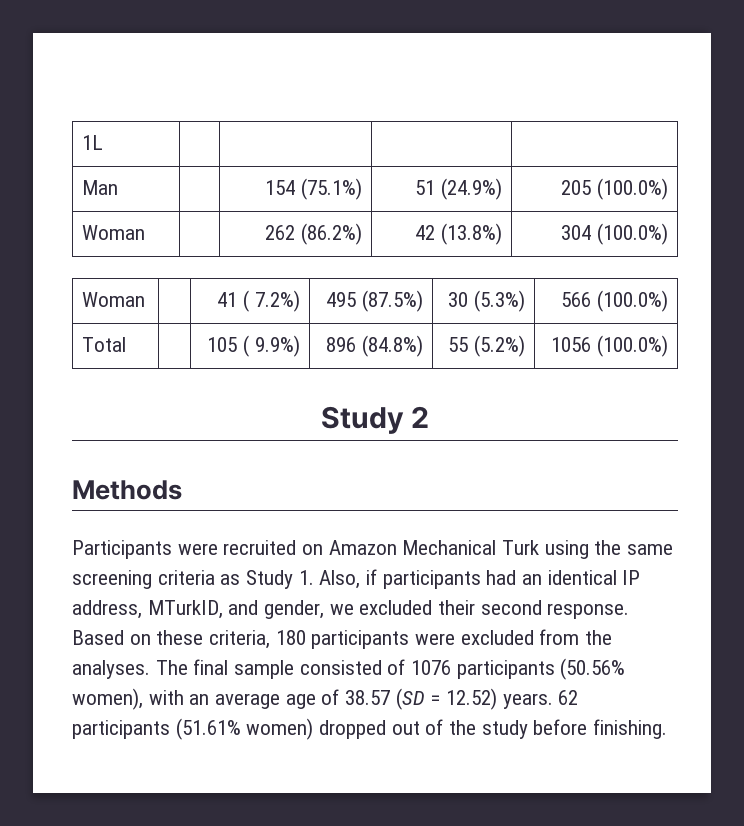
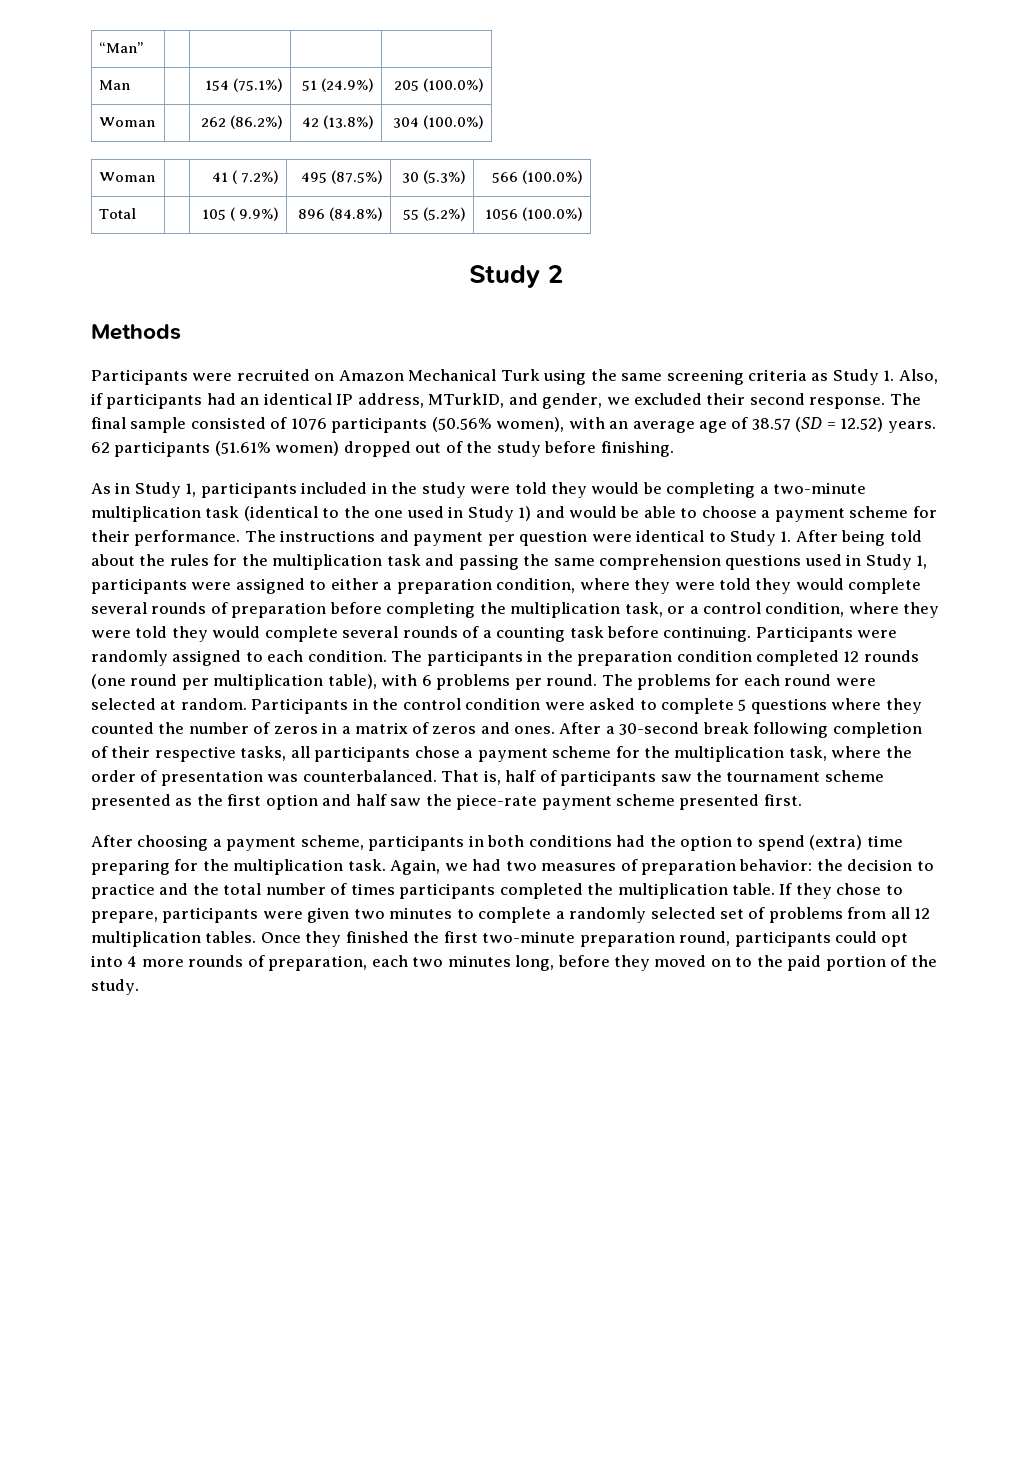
[82,135,104,150] 1L -> [99,42,144,53] “Man”
[72,629,613,649] [72,660,150,679] Based on these criteria, 180 participants were excluded from the analyses. -> (886, 403) none
(668, 729) none -> [91,482,867,498] [91,506,937,522] [91,530,922,546] [91,554,928,570] [91,578,922,594] [91,602,940,618] [91,626,898,642] [91,650,919,666] [91,674,876,690] [91,698,922,714] [91,722,922,738] [91,746,912,762] [91,770,884,786] [91,794,802,810] [91,835,903,851] [91,859,934,875] [91,883,903,899] [91,907,931,923] [91,931,909,947] [91,955,937,971] [91,979,139,995] // As in Study 1, participants included in the study were told they would be completing a two-minute multiplication task (identical to the one used in Study 1) and would be able to choose a payment scheme for their performance. The instructions and payment per question were identical to Study 1. After being told about the rules for the multiplication task and passing the same comprehension questions used in Study 1, participants were assigned to either a preparation condition, where they were told they would complete several rounds of preparation before completing the multiplication task, or a control condition, where they were told they would complete several rounds of a counting task before continuing. Participants were randomly assigned to each condition. The participants in the preparation condition completed 12 rounds (one round per multiplication table), with 6 problems per round. The problems for each round were selected at random. Participants in the control condition were asked to complete 5 questions where they counted the number of zeros in a matrix of zeros and ones. After a 30-second break following completion of their respective tasks, all participants chose a payment scheme for the multiplication task, where the order of presentation was counterbalanced. That is, half of participants saw the tournament scheme presented as the first option and half saw the piece-rate payment scheme presented first. // After choosing a payment scheme, participants in both conditions had the option to spend (extra) time preparing for the multiplication task. Again, we had two measures of preparation behavior: the decision to practice and the total number of times participants completed the multiplication table. If they chose to prepare, participants were given two minutes to complete a randomly selected set of problems from all 12 multiplication tables. Once they finished the first two-minute preparation round, participants could opt into 4 more rounds of preparation, each two minutes long, before they moved on to the paid portion of the study.

